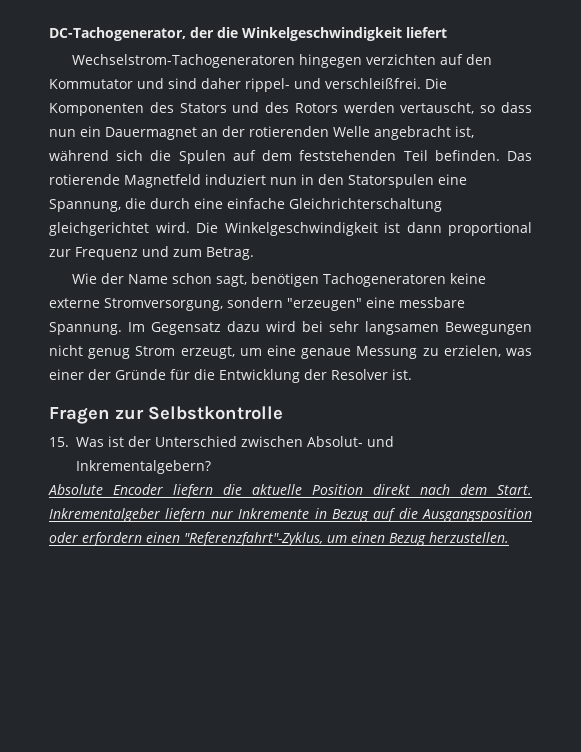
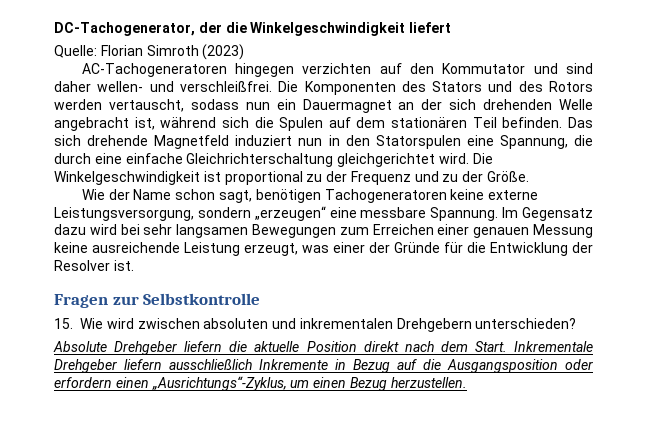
[71,54,295,68] Wechselstrom-Tachogeneratoren -> [54,44,245,60] [81,63,227,77] Quelle: Florian Simroth (2023) // AC-Tachogeneratoren
[245,78,290,92] rippel- -> [97,81,144,92] wellen-
[480,102,532,113] so dass -> [190,99,239,110] sodass
[249,126,329,137] rotierenden -> [449,99,553,110] sich drehenden
[299,150,397,161] feststehenden -> [391,117,468,128] stationären
[49,174,120,185] rotierende -> [54,135,149,146] sich drehende
[406,222,532,236] [49,246,254,260] dann proportional zur Frequenz und zum Betrag. -> [224,171,530,185] proportional zu der Frequenz und zu der Größe.
[104,297,362,311] Stromversorgung, sondern "erzeugen" -> [54,206,326,221] Leistungsversorgung, sondern „erzeugen“
[49,345,501,359] nicht genug Strom erzeugt, um eine genaue Messung zu erzielen, -> [339,224,594,238] [54,242,298,256] zum Erreichen einer genauen Messung keine ausreichende Leistung erzeugt,
[76,436,394,447] [76,460,211,474] Was ist der Unterschied zwischen Absolut- und Inkrementalgebern? -> [80,318,577,332] Wie wird zwischen absoluten und inkrementalen Drehgebern unterschieden?
[113,484,163,495] Encoder -> [114,341,178,355] Drehgeber
[49,508,233,522] Inkrementalgeber liefern nur -> [514,341,594,352] [54,359,252,373] Inkrementale Drehgeber liefern ausschließlich
[184,532,323,546] "Referenzfahrt"-Zyklus, -> [151,376,287,391] „Ausrichtungs“-Zyklus,

